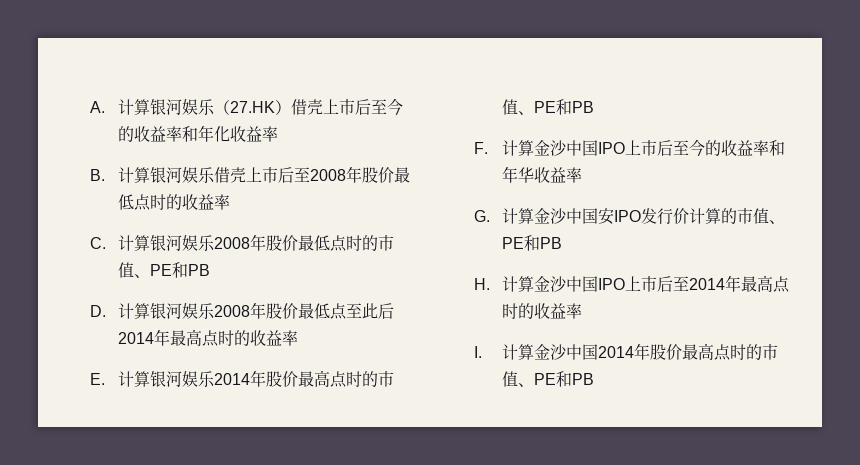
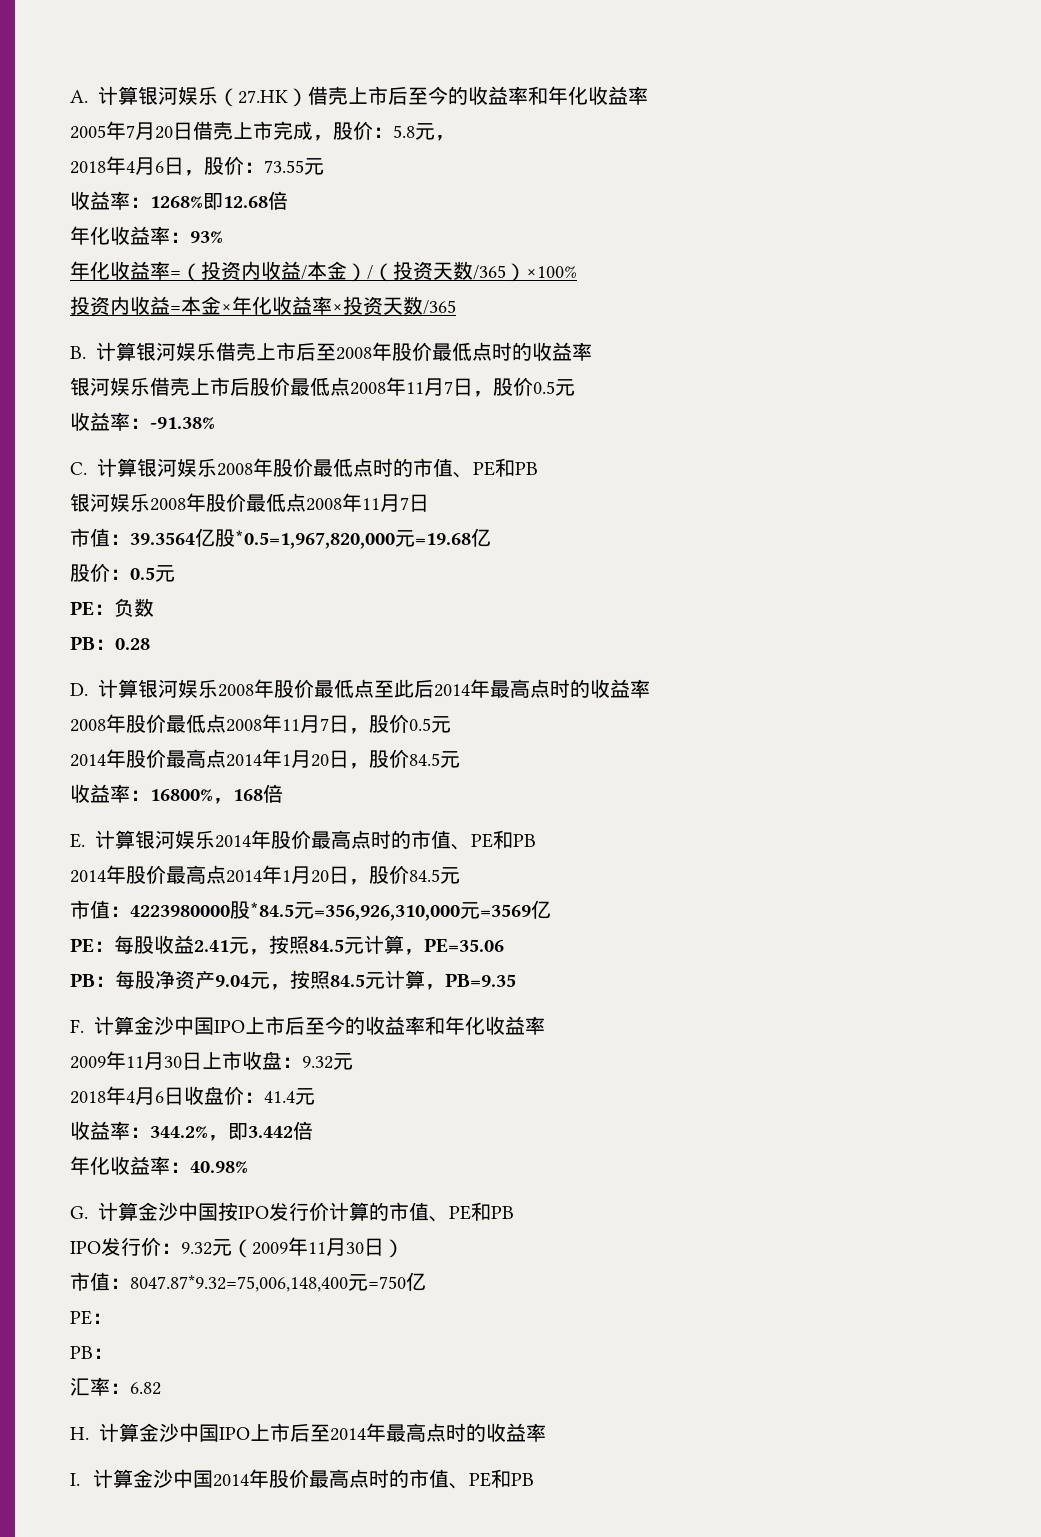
(278, 134) none -> [70,121,456,141] [70,156,325,176] [70,191,289,210] [70,226,224,245] [70,261,578,282] [70,296,457,316] // 2005年7月20日借壳上市完成，股价：5.8元， // 2018年4月6日，股价：73.55元 // 收益率：1268%即12.68倍 // 年化收益率：93% // 年化收益率=（投资内收益/本金）/（投资天数/365）×100% // 投资内收益=本金×年化收益率×投资天数/365
(230, 202) none -> [70,377,576,397] [70,412,216,431] // 银河娱乐借壳上市后股价最低点2008年11月7日，股价0.5元 // 收益率：-91.38%
(210, 270) none -> [70,493,430,512] [70,528,492,549] [70,563,176,582] [70,598,155,617] [70,636,151,650] // 银河娱乐2008年股价最低点2008年11月7日 // 市值：39.3564亿股*0.5=1,967,820,000元=19.68亿 // 股价：0.5元 // PE：负数 // PB：0.28
(298, 338) none -> [70,714,452,734] [70,749,461,769] [70,784,284,804] // 2008年股价最低点2008年11月7日，股价0.5元 // 2014年股价最高点2014年1月20日，股价84.5元 // 收益率：16800%，168倍
(594, 107) none -> [70,865,461,885] [70,900,552,921] [70,935,505,955] [70,970,517,990] // 2014年股价最高点2014年1月20日，股价84.5元 // 市值：4223980000股*84.5元=356,926,310,000元=3569亿 // PE：每股收益2.41元，按照84.5元计算，PE=35.06 // PB：每股净资产9.04元，按照84.5元计算，PB=9.35
[517,167,582,183] 华收益率 -> [465,1016,546,1035] [70,1051,354,1070] [70,1086,316,1105] [70,1121,314,1141] [70,1156,249,1175] 化收益率 // 2009年11月30日上市收盘：9.32元 // 2018年4月6日收盘价：41.4元 // 收益率：344.2%，即3.442倍 // 年化收益率：40.98%
[597,208,614,225] 安 -> [218,1202,239,1221] 按
(562, 243) none -> [70,1237,405,1258] [70,1272,427,1292] [70,1310,113,1325] [70,1346,114,1359] [70,1377,162,1396] // IPO发行价：9.32元（2009年11月30日） // 市值：8047.87*9.32=75,006,148,400元=750亿 // PE： // PB： // 汇率：6.82

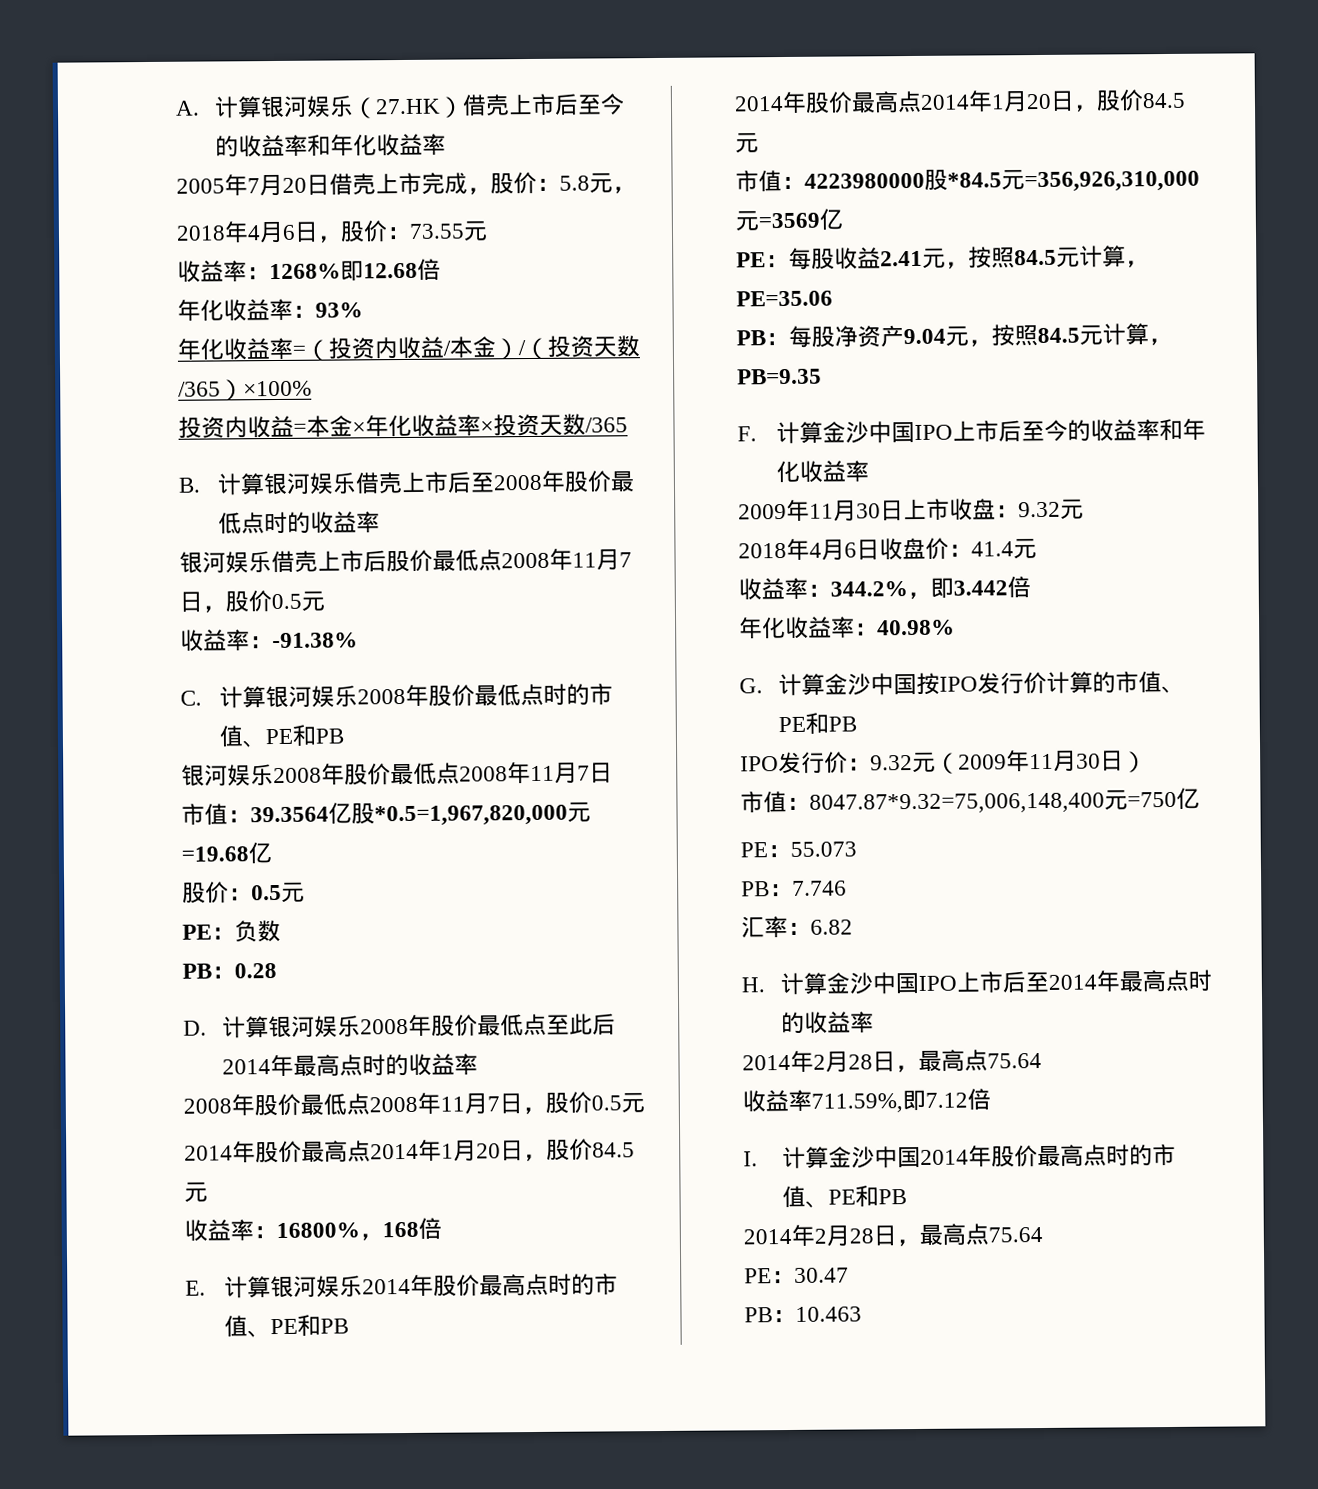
[70,1346,114,1359] // PB： -> [789,841,857,857] [740,880,847,897] 55.073 // PB：7.746
(547, 1432) none -> [741,1049,1042,1073] [741,1088,991,1113] // 2014年2月28日，最高点75.64 // 收益率711.59%,即7.12倍
(535, 1479) none -> [742,1223,1043,1247] [743,1267,849,1284] [743,1306,862,1323] // 2014年2月28日，最高点75.64 // PE：30.47 // PB：10.463

